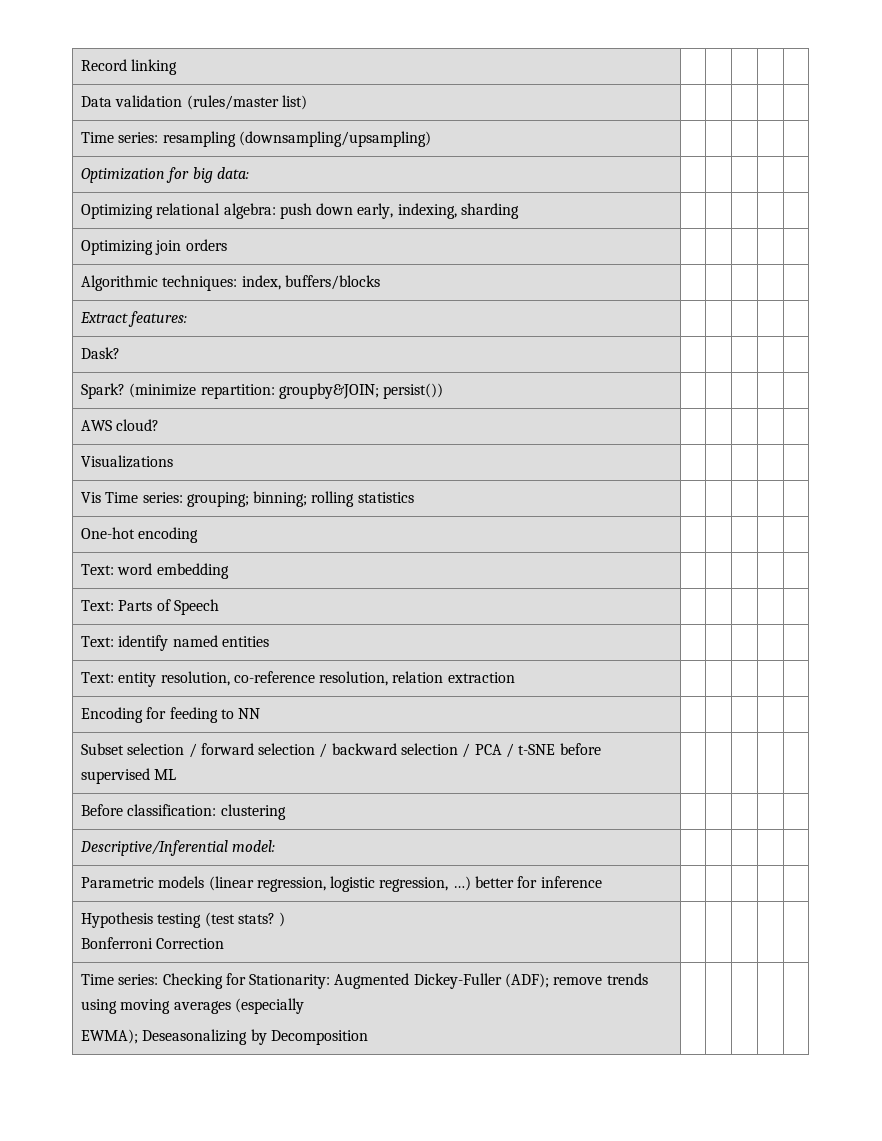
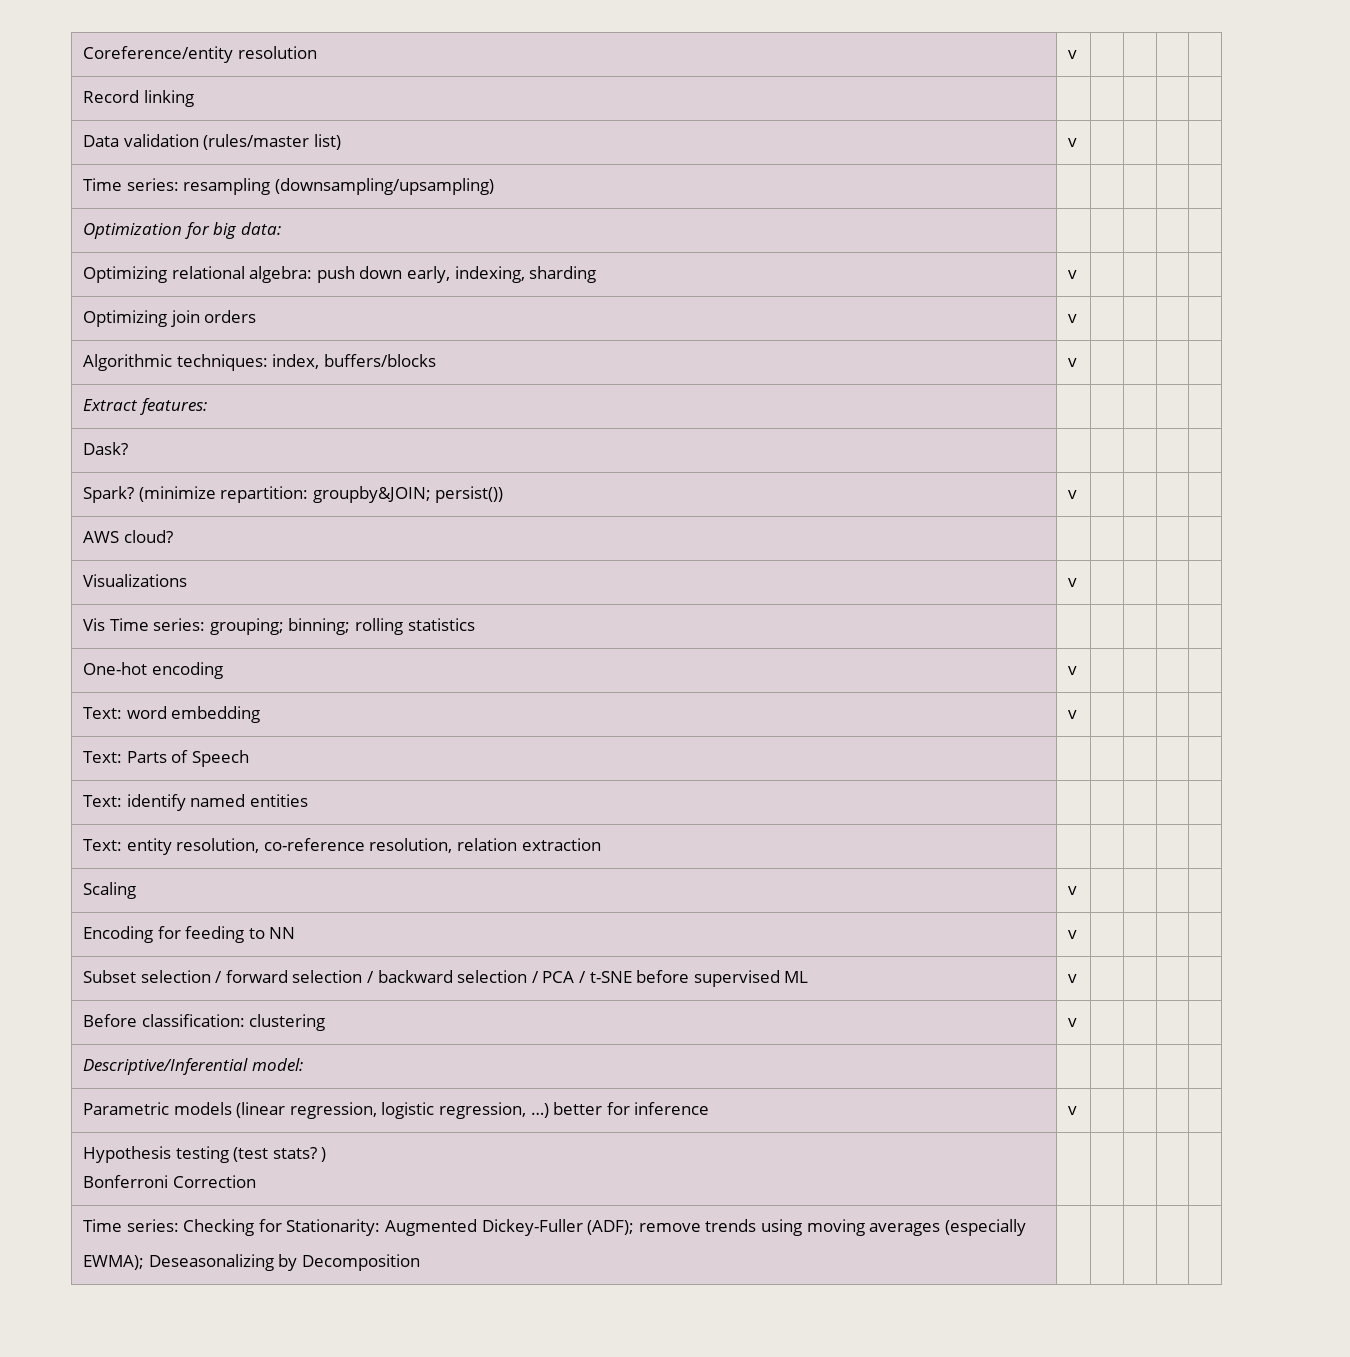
(80, 65) none -> [83,46,317,63] [1068,50,1078,59] Coreference/entity resolution | v | | | | //
(307, 102) none -> [1068,138,1078,147] v
(520, 211) none -> [1068,270,1078,279] v
(227, 245) none -> [1068,314,1078,323] v
(380, 282) none -> [1068,358,1078,367] v
(444, 391) none -> [1068,490,1078,499] v
(173, 461) none -> [1068,578,1078,587] v
(199, 535) none -> [1068,666,1078,675] v
(229, 571) none -> [1068,710,1078,719] v
(515, 677) none -> [83,882,137,899] [1068,886,1078,895] // Scaling | v | | | |
(261, 713) none -> [1068,930,1078,939] v
(177, 774) none -> [1068,974,1078,983] v
(286, 812) none -> [1068,1018,1078,1027] v
(602, 882) none -> [1068,1106,1078,1115] v

